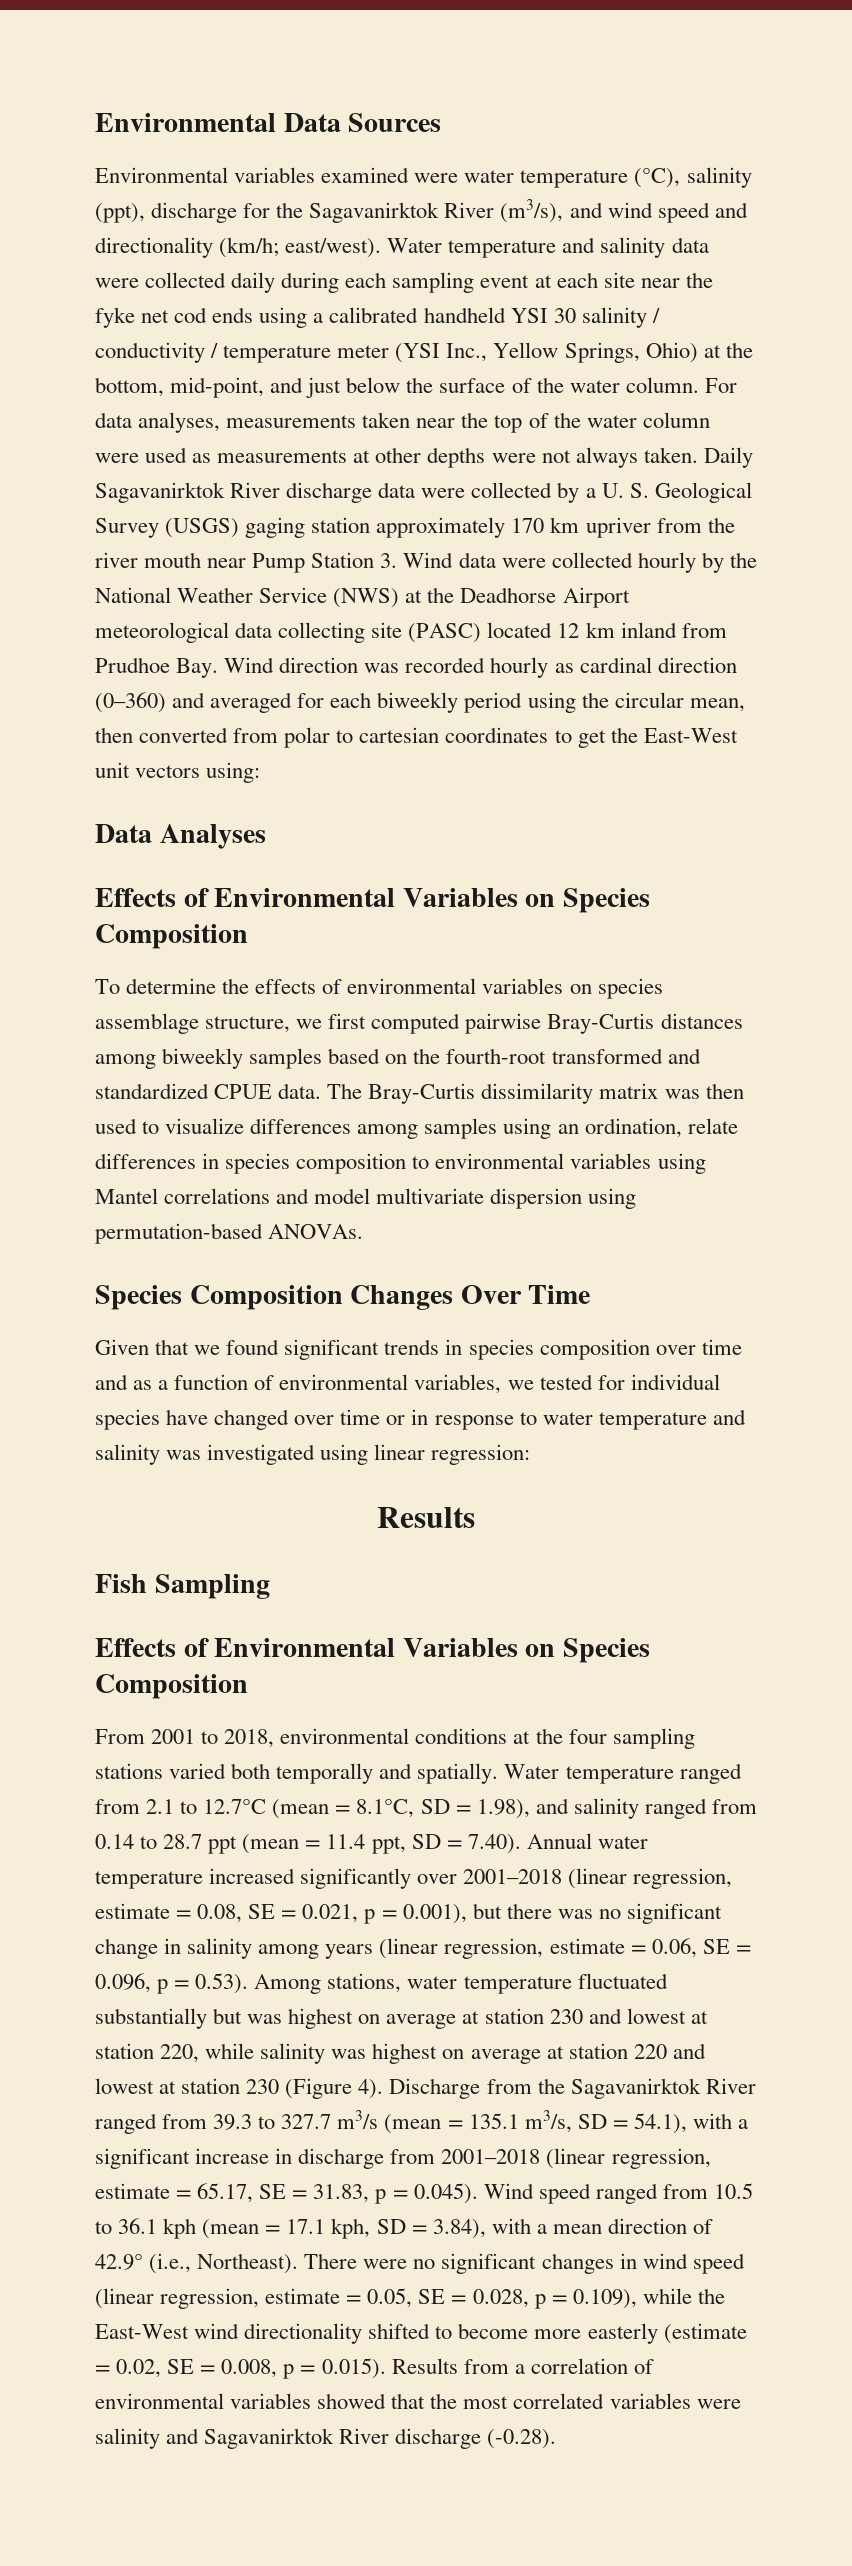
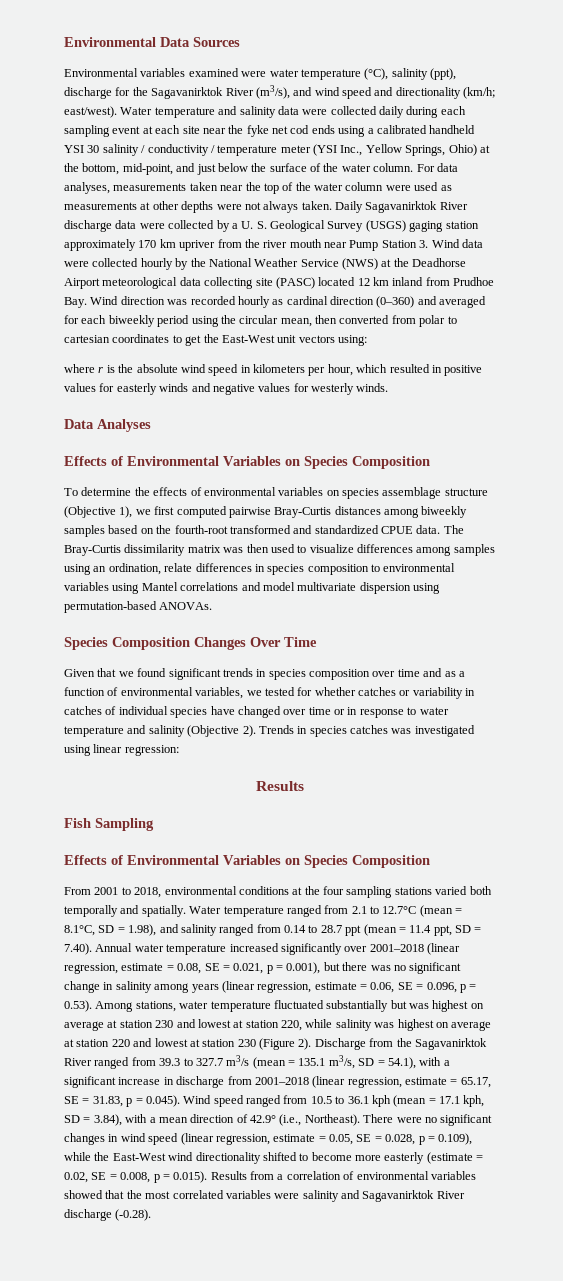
(261, 772) none -> [64,364,483,376] [64,383,389,395] // where r is the absolute wind speed in kilometers per hour, which resulted in positive values for easterly winds and negative values for westerly winds.
[205,1016,291,1033] structure, -> [444,488,488,496] [64,506,133,518] structure (Objective 1),
(625, 1382) none -> [314,687,476,699] [64,706,117,715] whether catches or variability in catches of
(160, 1454) none -> [187,725,388,737] (Objective 2). Trends in species catches
[358,2079,384,2099] 4). -> [298,1038,312,1050] 2).

